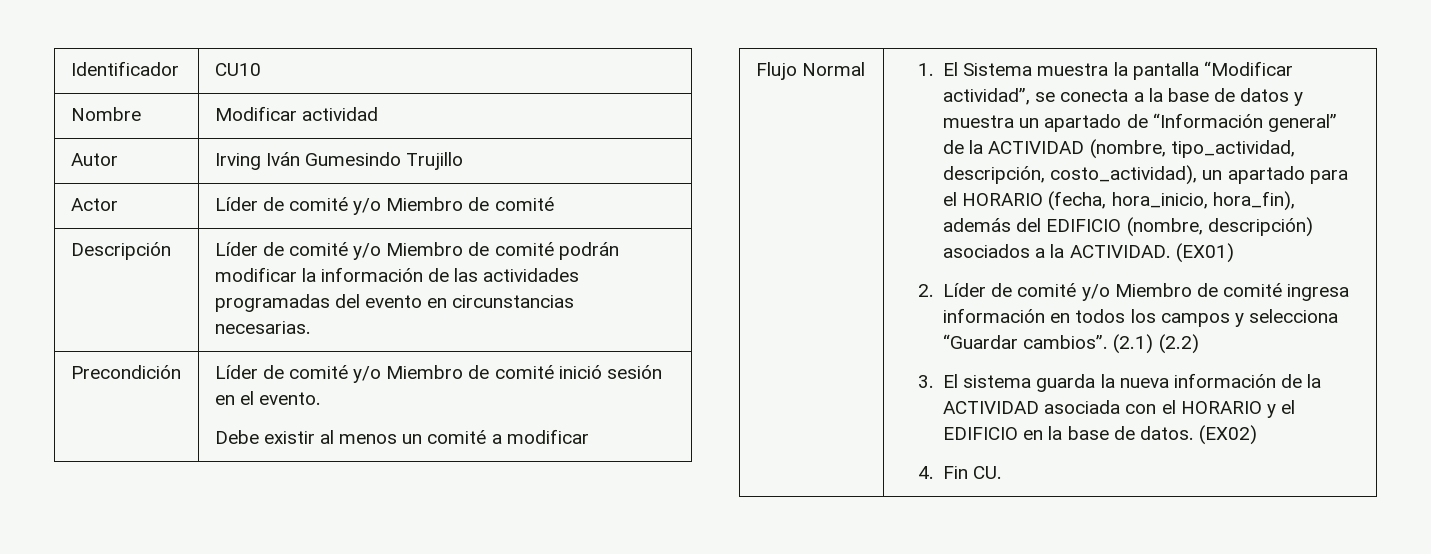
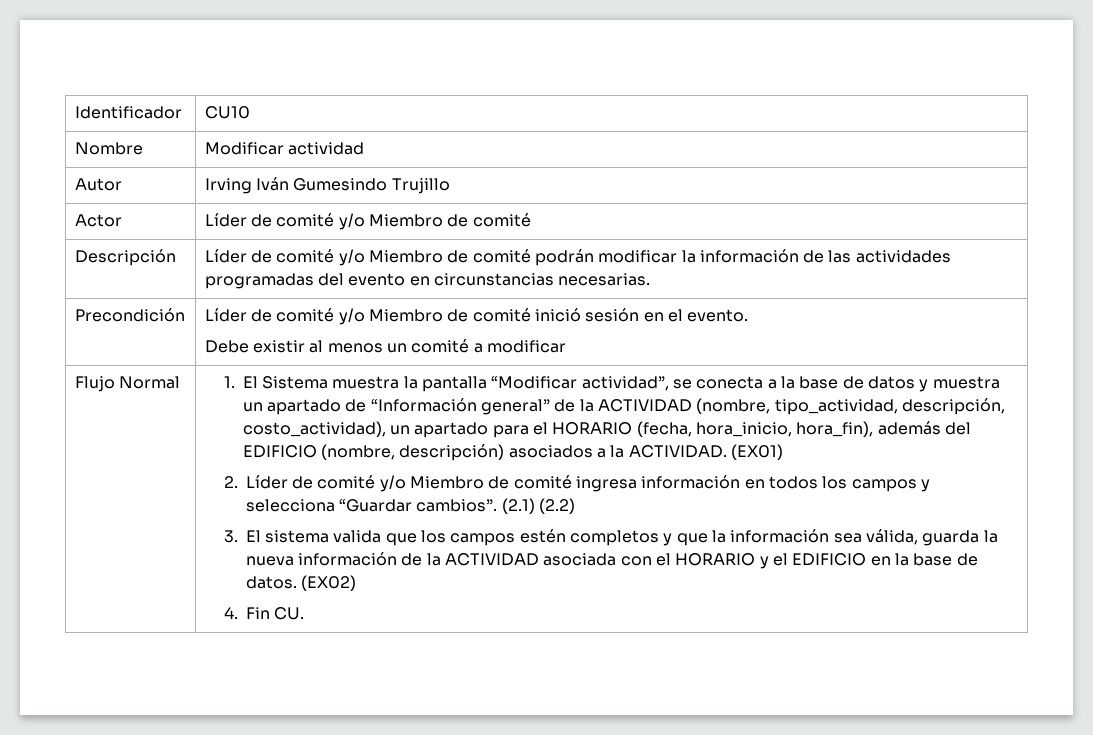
(1032, 381) none -> [333,529,918,546] valida que los campos estén completos y que la información sea válida,

